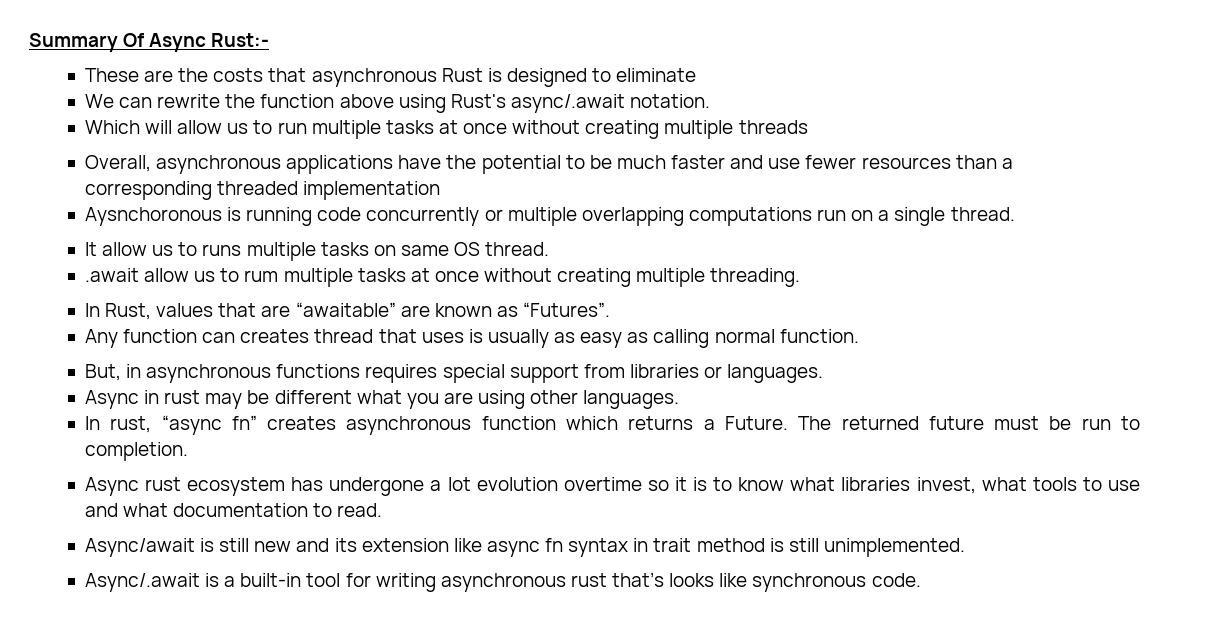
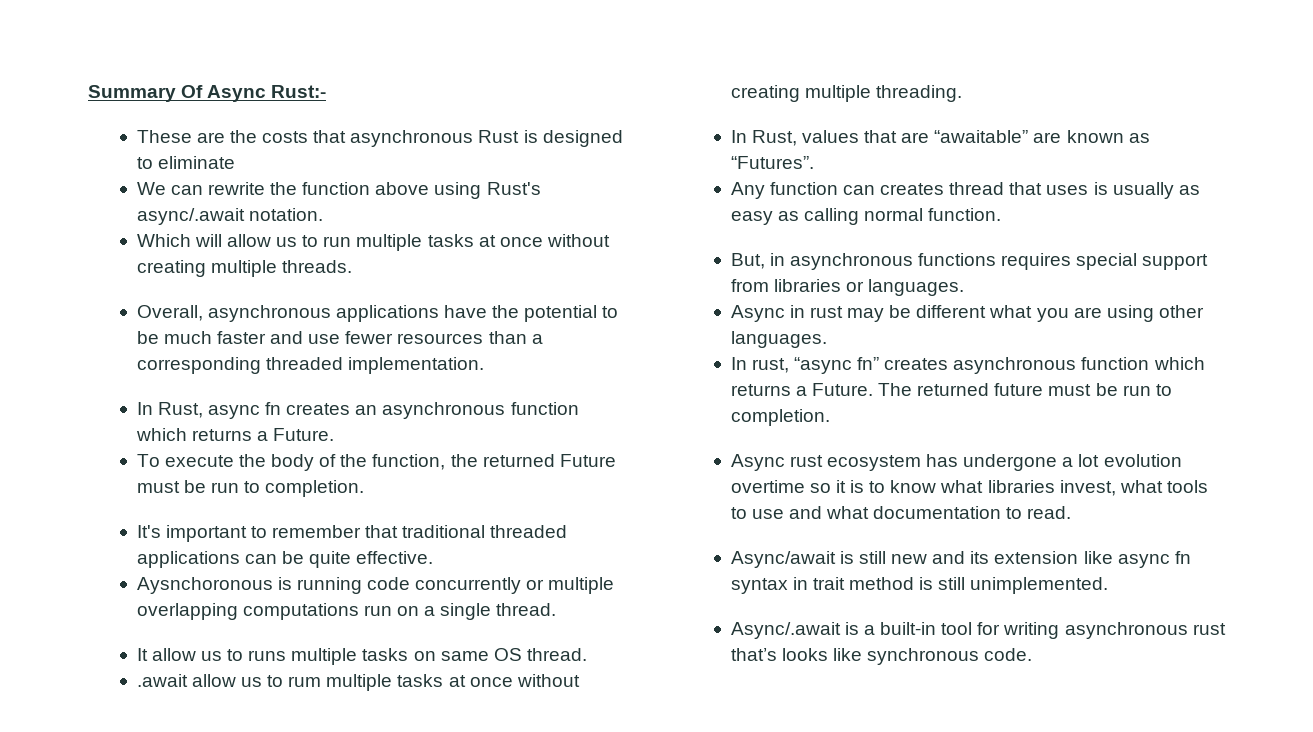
[738,120,808,134] threads -> [281,260,352,273] threads.
[303,181,441,200] implementation -> [347,357,484,374] [136,402,579,419] [135,428,335,441] [136,454,616,471] [136,480,365,497] [136,525,568,542] [136,551,434,568] implementation. // In Rust, async fn creates an asynchronous function which returns a Future. // To execute the body of the function, the returned Future must be run to completion. // It's important to remember that traditional threaded applications can be quite effective.

